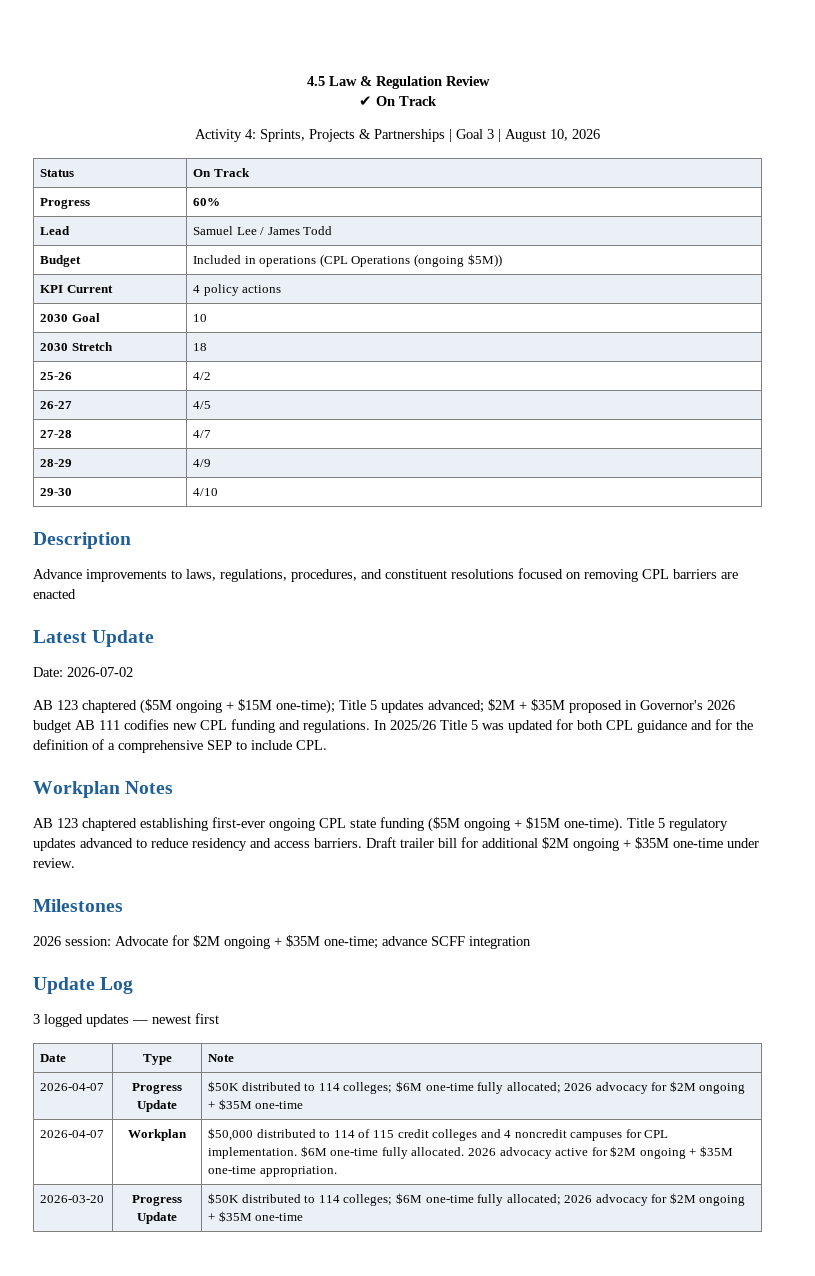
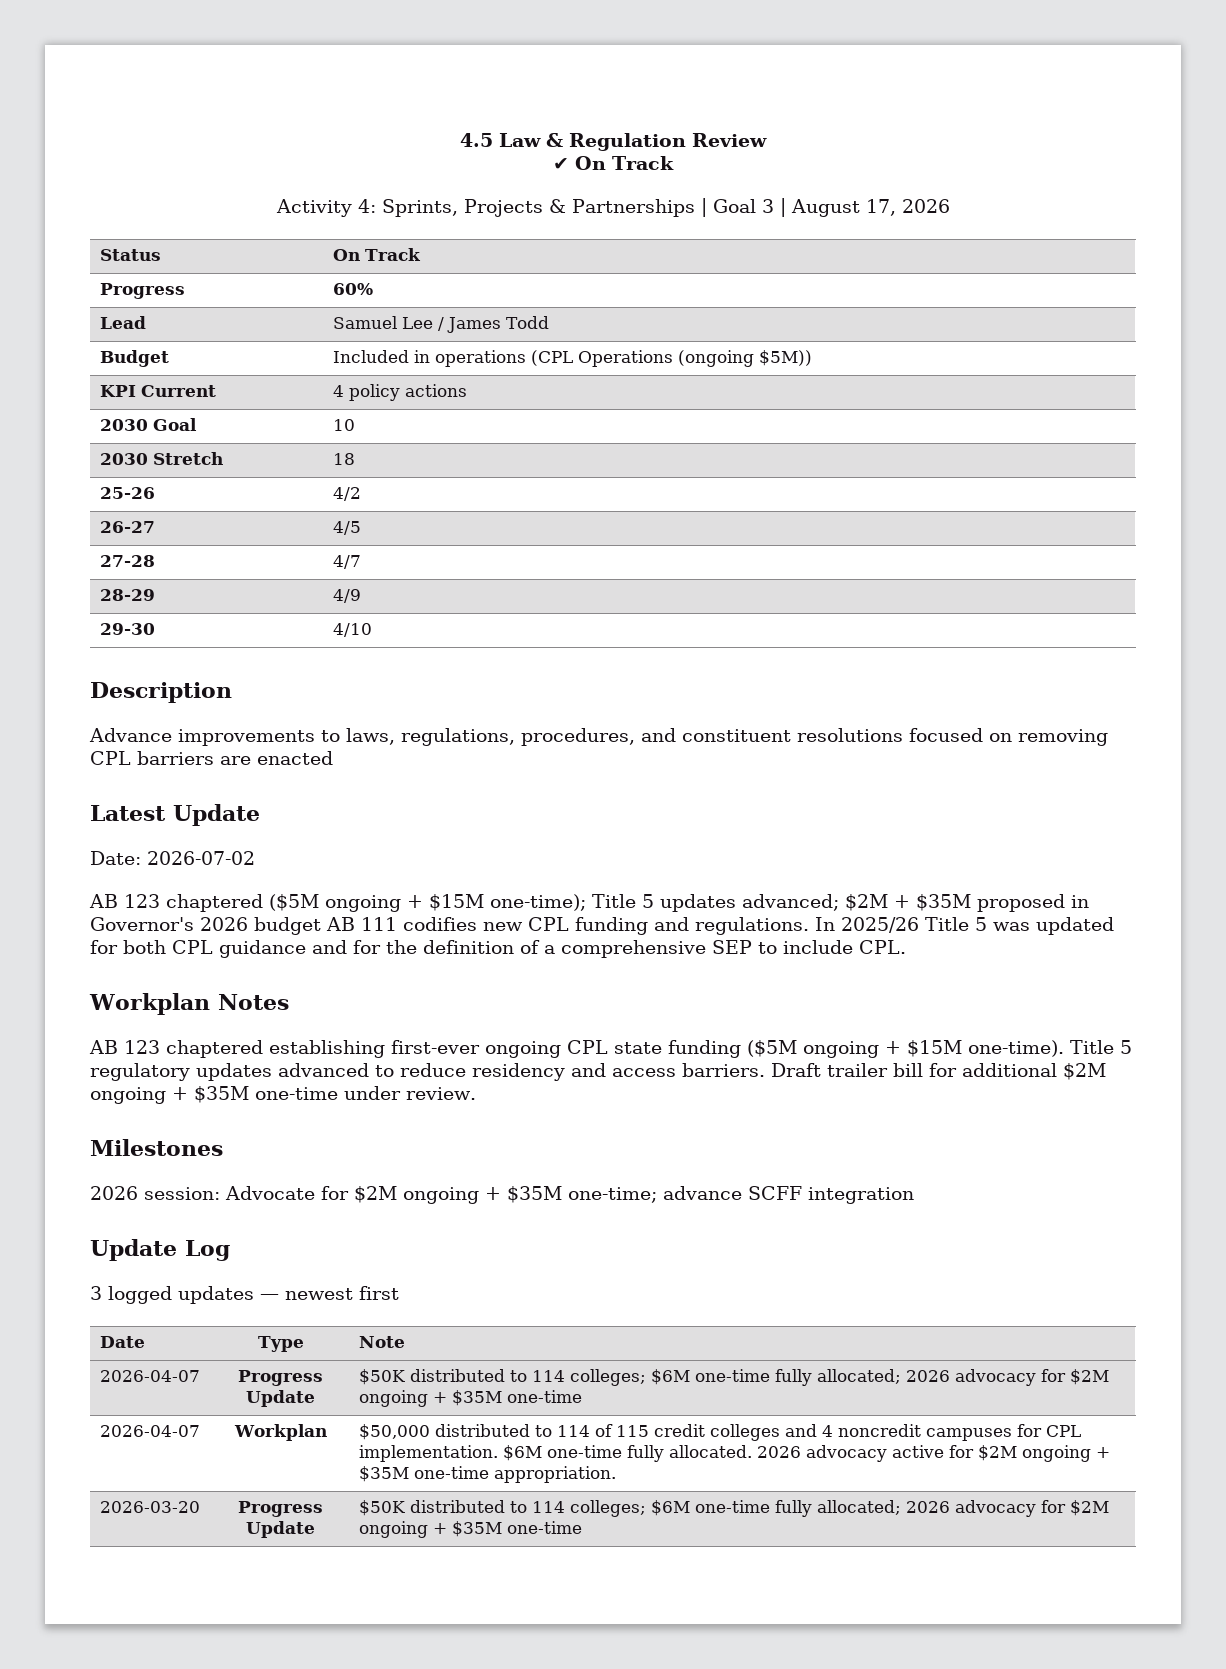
[550,129,568,141] 10, -> [865,199,896,216] 17,

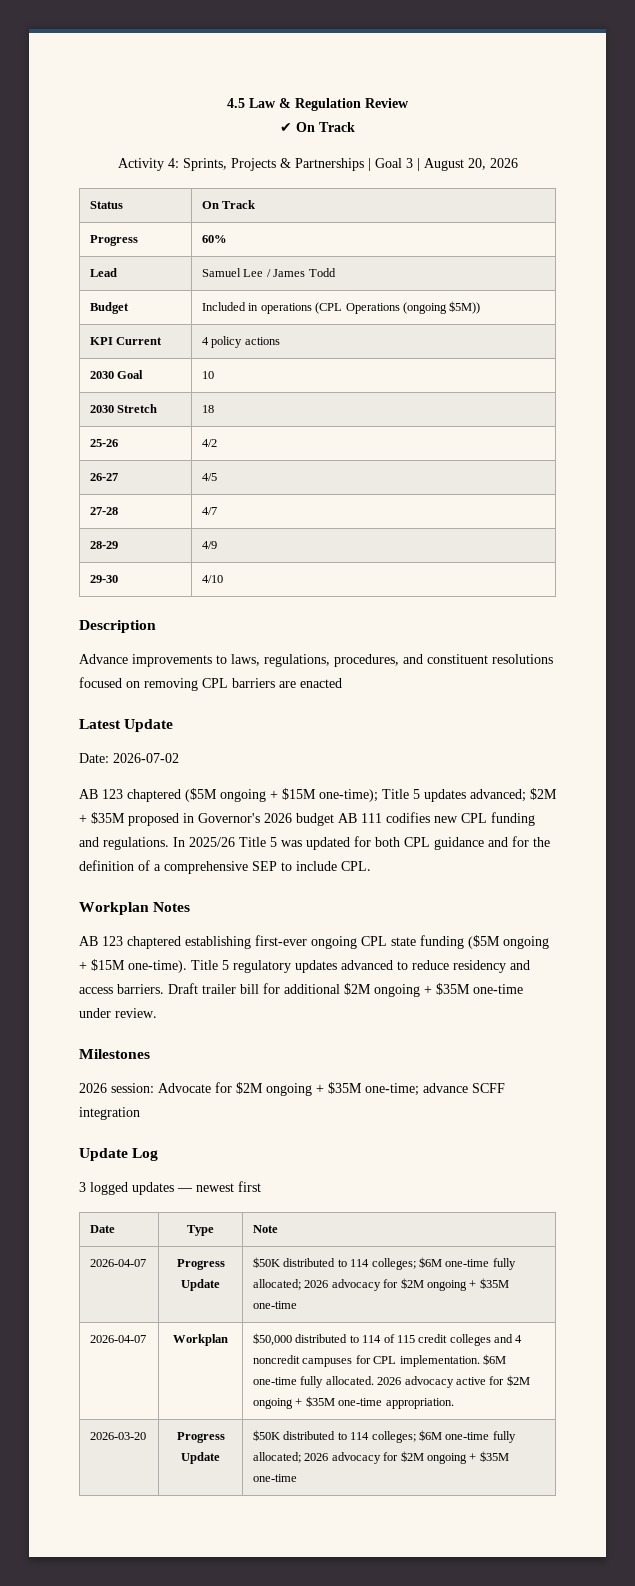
[865,199,896,216] 17, -> [467,158,486,170] 20,

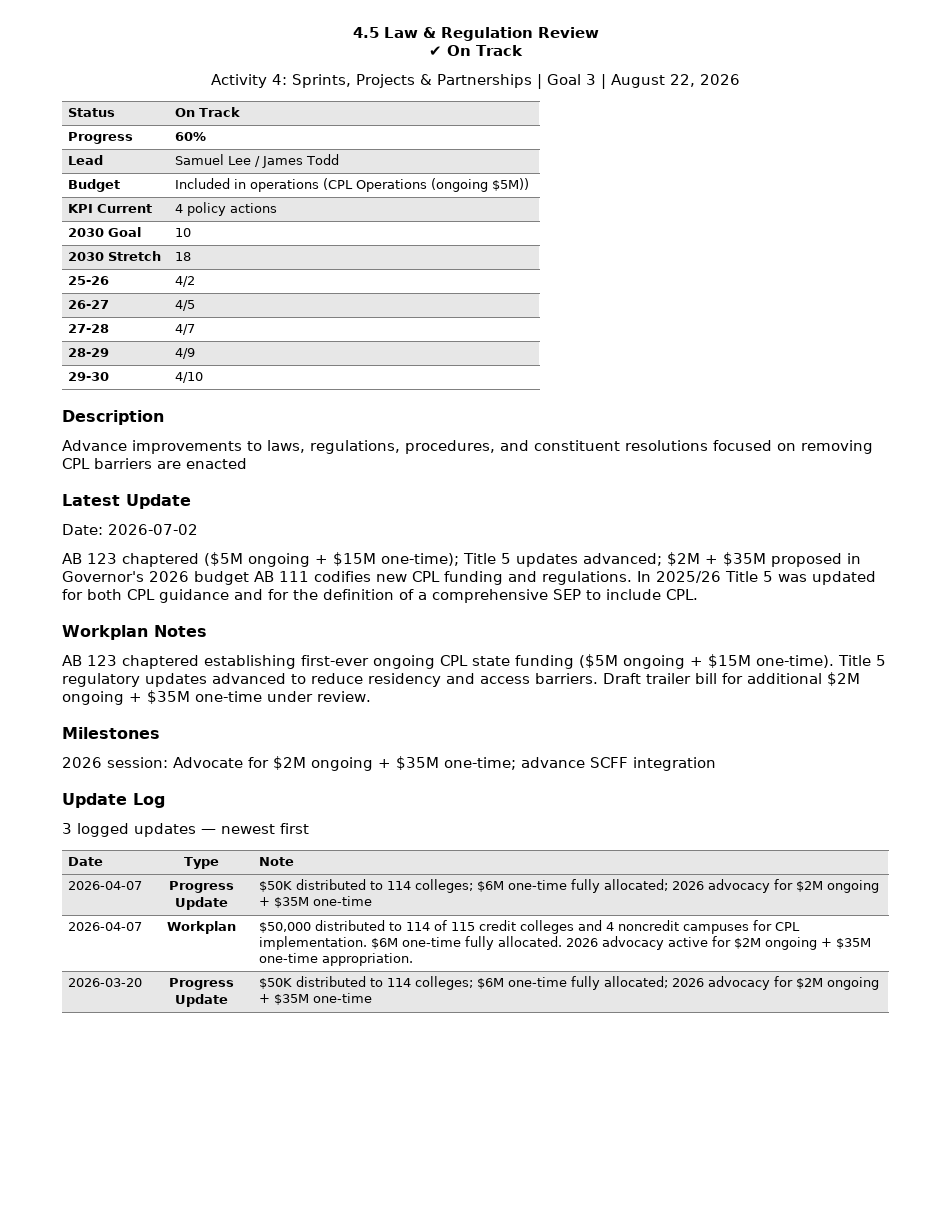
[467,158,486,170] 20, -> [670,74,695,87] 22,

